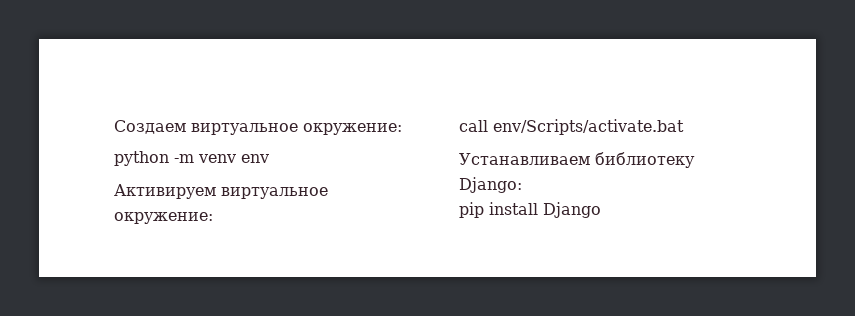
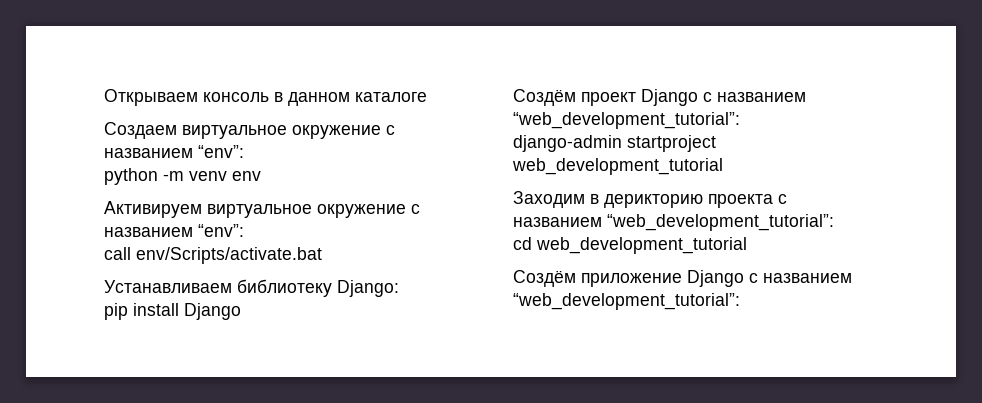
[114,120,402,135] Создаем виртуальное окружение: -> [104,89,427,106] [104,122,395,139] [104,145,244,158] Открываем консоль в данном каталоге // Создаем виртуальное окружение с названием “env”:
[114,212,213,224] окружение: -> [317,204,420,218] [104,224,244,237] окружение с названием “env”:
(601, 210) none -> [513,89,806,106] [513,112,740,129] [513,135,716,152] [512,158,723,175] [513,191,787,208] [513,214,834,231] [513,237,747,254] [513,270,852,287] [513,293,740,310] // Создём проект Django с названием “web_development_tutorial”: // django-admin startproject web_development_tutorial // Заходим в дерикторию проекта с названием “web_development_tutorial”: // cd web_development_tutorial // Создём приложение Django с названием “web_development_tutorial”:

